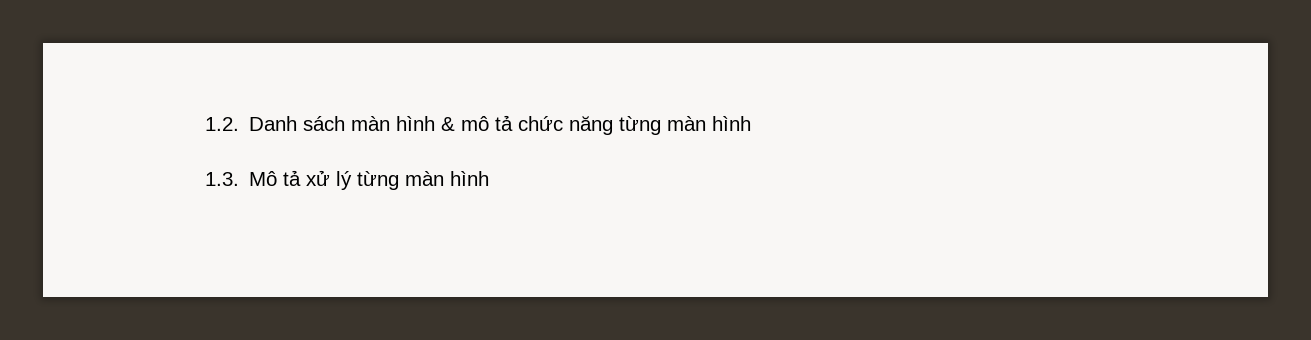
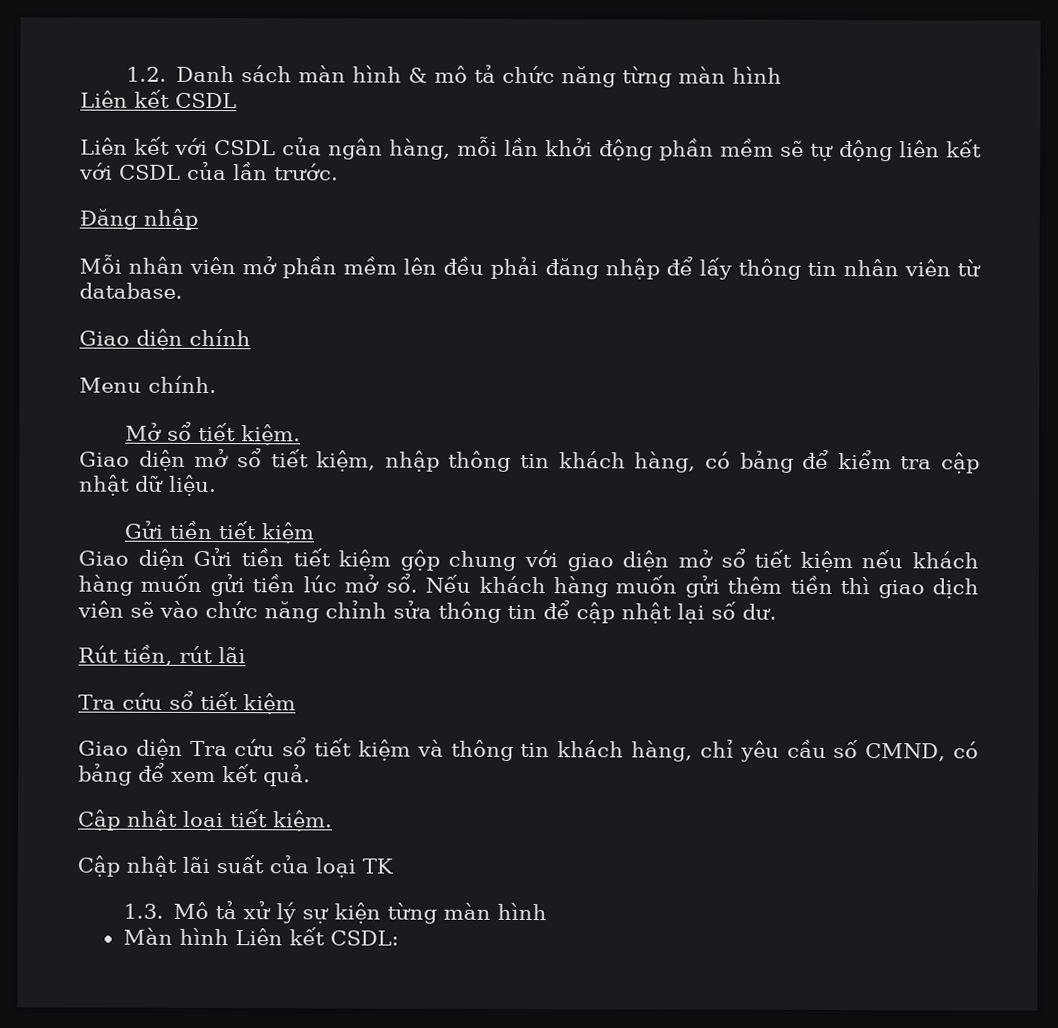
(752, 123) none -> [80,89,237,109] [80,136,982,162] [79,161,339,181] [79,208,198,230] [79,254,981,280] [79,282,183,299] [79,328,251,350] [79,375,217,394] [124,421,301,446] [79,448,980,474] [79,474,217,497] [123,520,314,544] [78,547,979,573] [78,573,979,599] [77,600,777,624] [78,644,246,666] [78,690,296,715] [78,737,979,762] [78,762,311,787] [78,809,333,832] [77,855,393,878] // Liên kết CSDL // Liên kết với CSDL của ngân hàng, mỗi lần khởi động phần mềm sẽ tự động liên kết với CSDL của lần trước. // Đăng nhập // Mỗi nhân viên mở phần mềm lên đều phải đăng nhập để lấy thông tin nhân viên từ database. // Giao diện chính // Menu chính. // Mở sổ tiết kiệm. // Giao diện mở sổ tiết kiệm, nhập thông tin khách hàng, có bảng để kiểm tra cập nhật dữ liệu. // Gửi tiền tiết kiệm // Giao diện Gửi tiền tiết kiệm gộp chung với giao diện mở sổ tiết kiệm nếu khách hàng muốn gửi tiền lúc mở sổ. Nếu khách hàng muốn gửi thêm tiền thì giao dịch viên sẽ vào chức năng chỉnh sửa thông tin để cập nhật lại số dư. // Rút tiền, rút lãi // Tra cứu sổ tiết kiệm // Giao diện Tra cứu sổ tiết kiệm và thông tin khách hàng, chỉ yêu cầu số CMND, có bảng để xem kết quả. // Cập nhật loại tiết kiệm. // Cập nhật lãi suất của loại TK
[357,171,490,190] từng màn hình -> [302,902,548,924] [122,927,399,946] sự kiện từng màn hình // Màn hình Liên kết CSDL:

